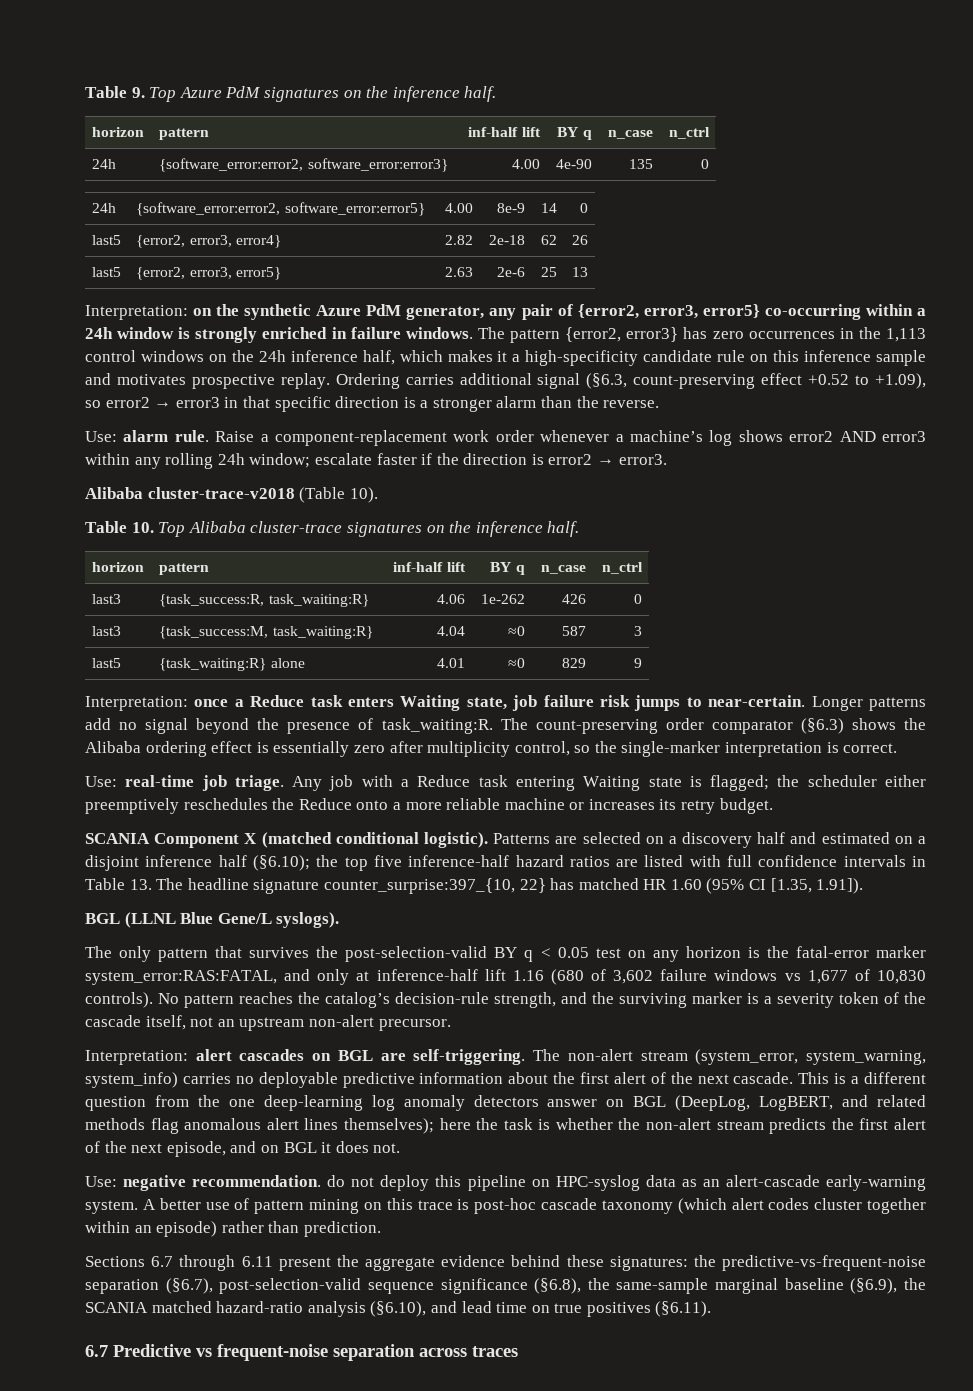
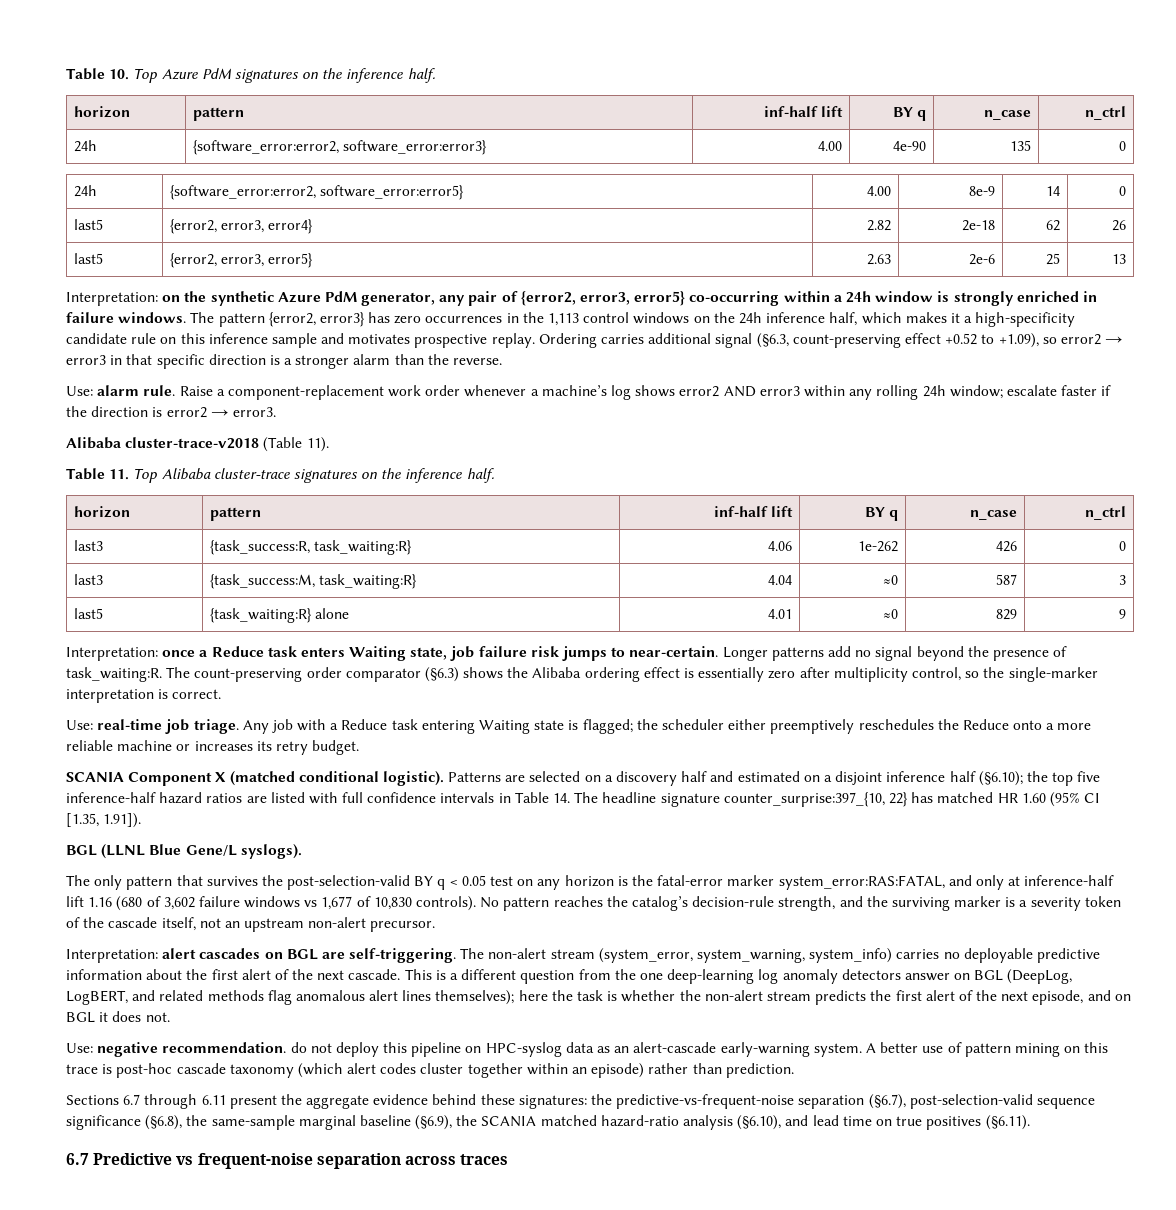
[85,86,145,98] Table 9. -> [66,68,130,80] Table 10.
[349,487,378,503] [85,521,154,533] 10). // Table 10. -> [306,437,329,452] [66,468,130,480] 11). // Table 11.
[129,879,152,890] 13. -> [553,793,571,803] 14.

